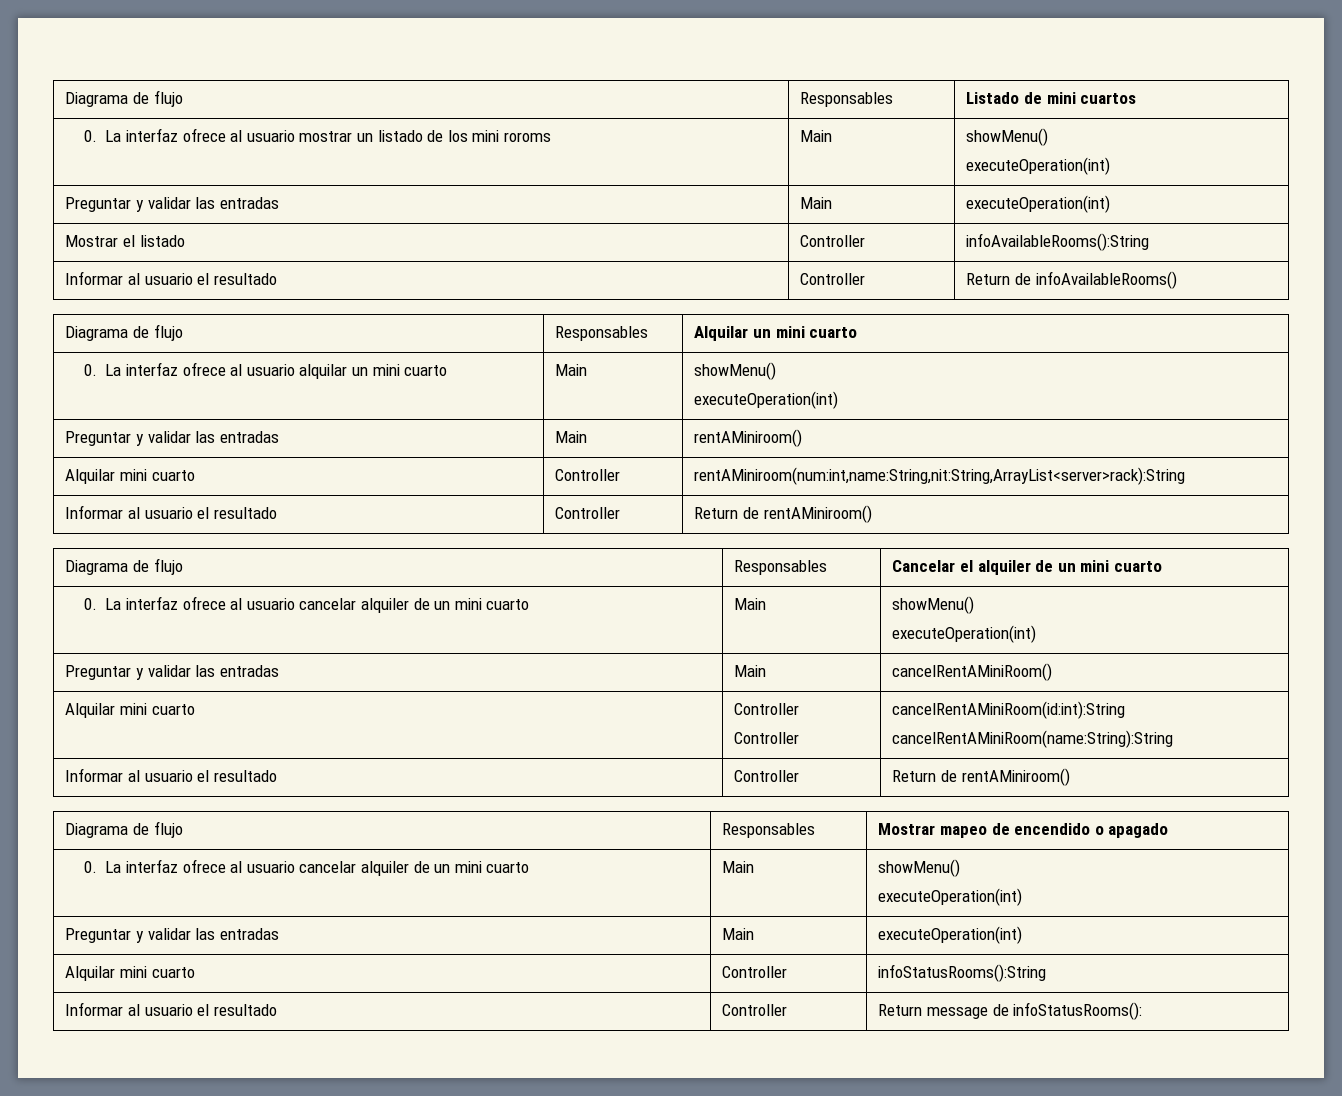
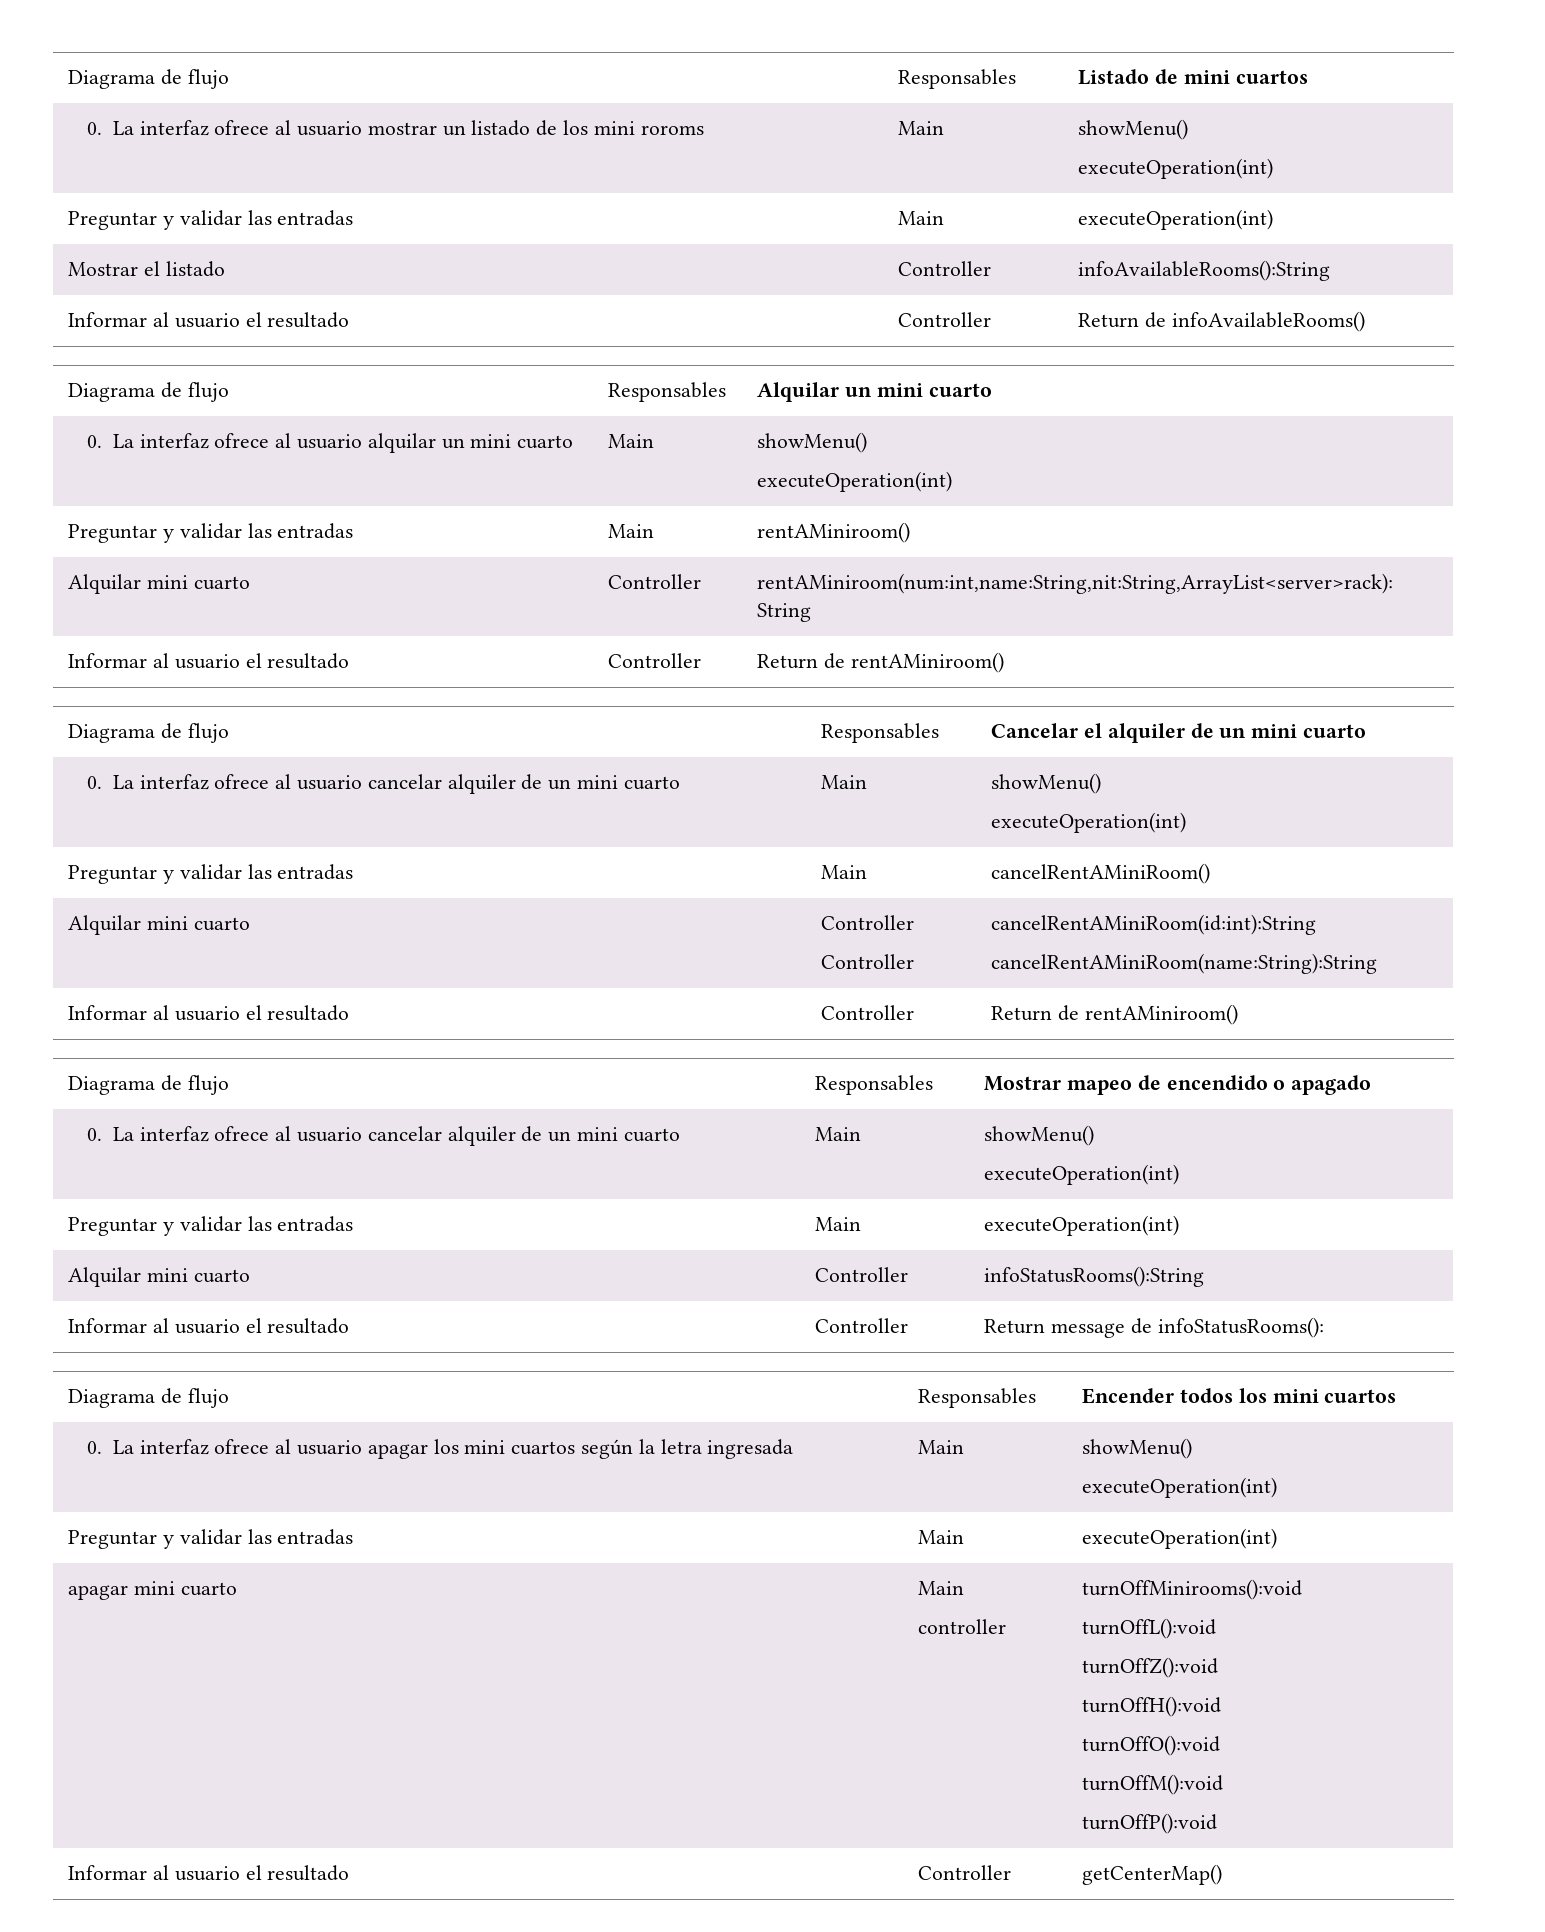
(1143, 1011) none -> [68,1388,229,1408] [918,1388,1037,1408] [1082,1388,1397,1404] [86,1439,794,1459] [918,1440,965,1454] [1082,1438,1193,1459] [1082,1477,1278,1498] [68,1529,354,1549] [918,1530,965,1544] [1082,1528,1278,1549] [68,1581,237,1600] [918,1581,965,1595] [918,1619,1007,1634] [1082,1579,1303,1600] [1082,1618,1217,1639] [1082,1657,1219,1678] [1082,1696,1222,1717] [1082,1735,1221,1756] [1082,1774,1224,1795] [1082,1813,1218,1834] [68,1865,350,1881] [918,1865,1012,1880] [1082,1864,1223,1885] // Diagrama de flujo | Responsables | Encender todos los mini cuartos // 0. La interfaz ofrece al usuario apagar los mini cuartos según la letra ingresada | Main | showMenu() // executeOperation(int) // Preguntar y validar las entradas | Main | executeOperation(int) // apagar mini cuarto | Main // controller | turnOffMinirooms():void // turnOffL():void // turnOffZ():void // turnOffH():void // turnOffO():void // turnOffM():void // turnOffP():void // Informar al usuario el resultado | Controller | getCenterMap()

